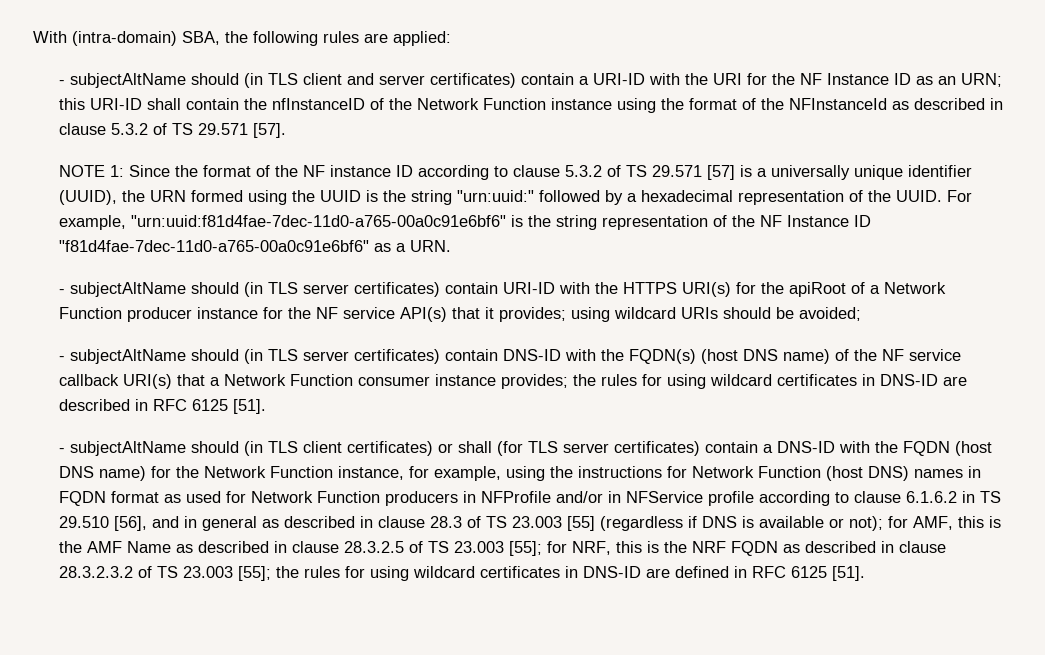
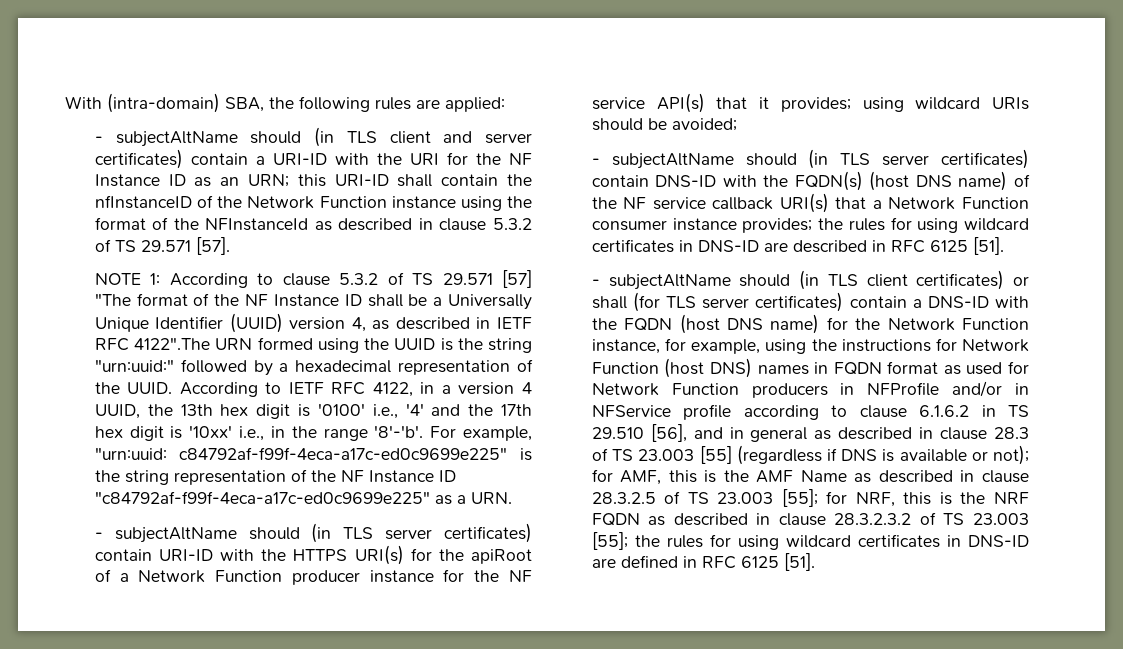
[128,165,489,180] Since the format of the NF instance ID according -> [169,273,248,288] According
[739,165,972,180] [58,190,145,205] is a universally unique identifier (UUID), the -> [94,293,532,310] [94,313,532,333] [94,337,211,351] "The format of the NF Instance ID shall be a Universally Unique Identifier (UUID) version 4, as described in IETF RFC 4122".The
[946,190,972,202] [58,215,506,230] For example, "urn:uuid:f81d4fae-7dec-11d0-a765-00a0c91e6bf6" -> [179,382,532,397] [94,403,532,419] [94,425,532,441] [94,447,508,460] According to IETF RFC 4122, in a version 4 UUID, the 13th hex digit is '0100' i.e., '4' and the 17th hex digit is '10xx' i.e., in the range '8'-'b'. For example, "urn:uuid: c84792af-f99f-4eca-a17c-ed0c9699e225"
[58,240,369,252] "f81d4fae-7dec-11d0-a765-00a0c91e6bf6" -> [94,491,430,504] "c84792af-f99f-4eca-a17c-ed0c9699e225"

